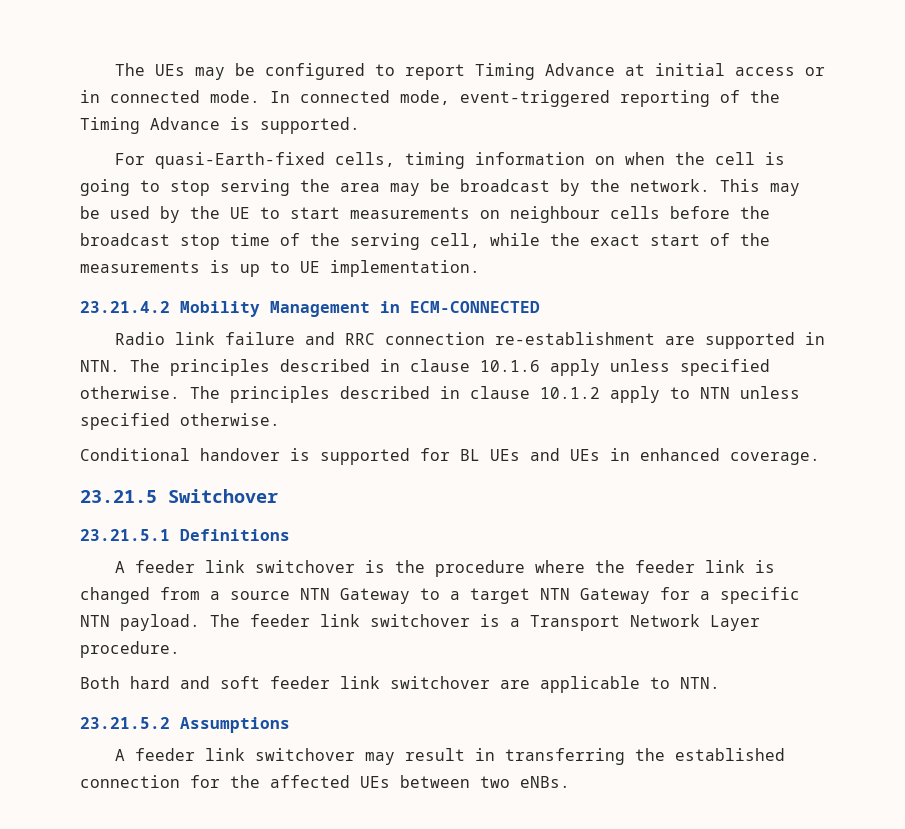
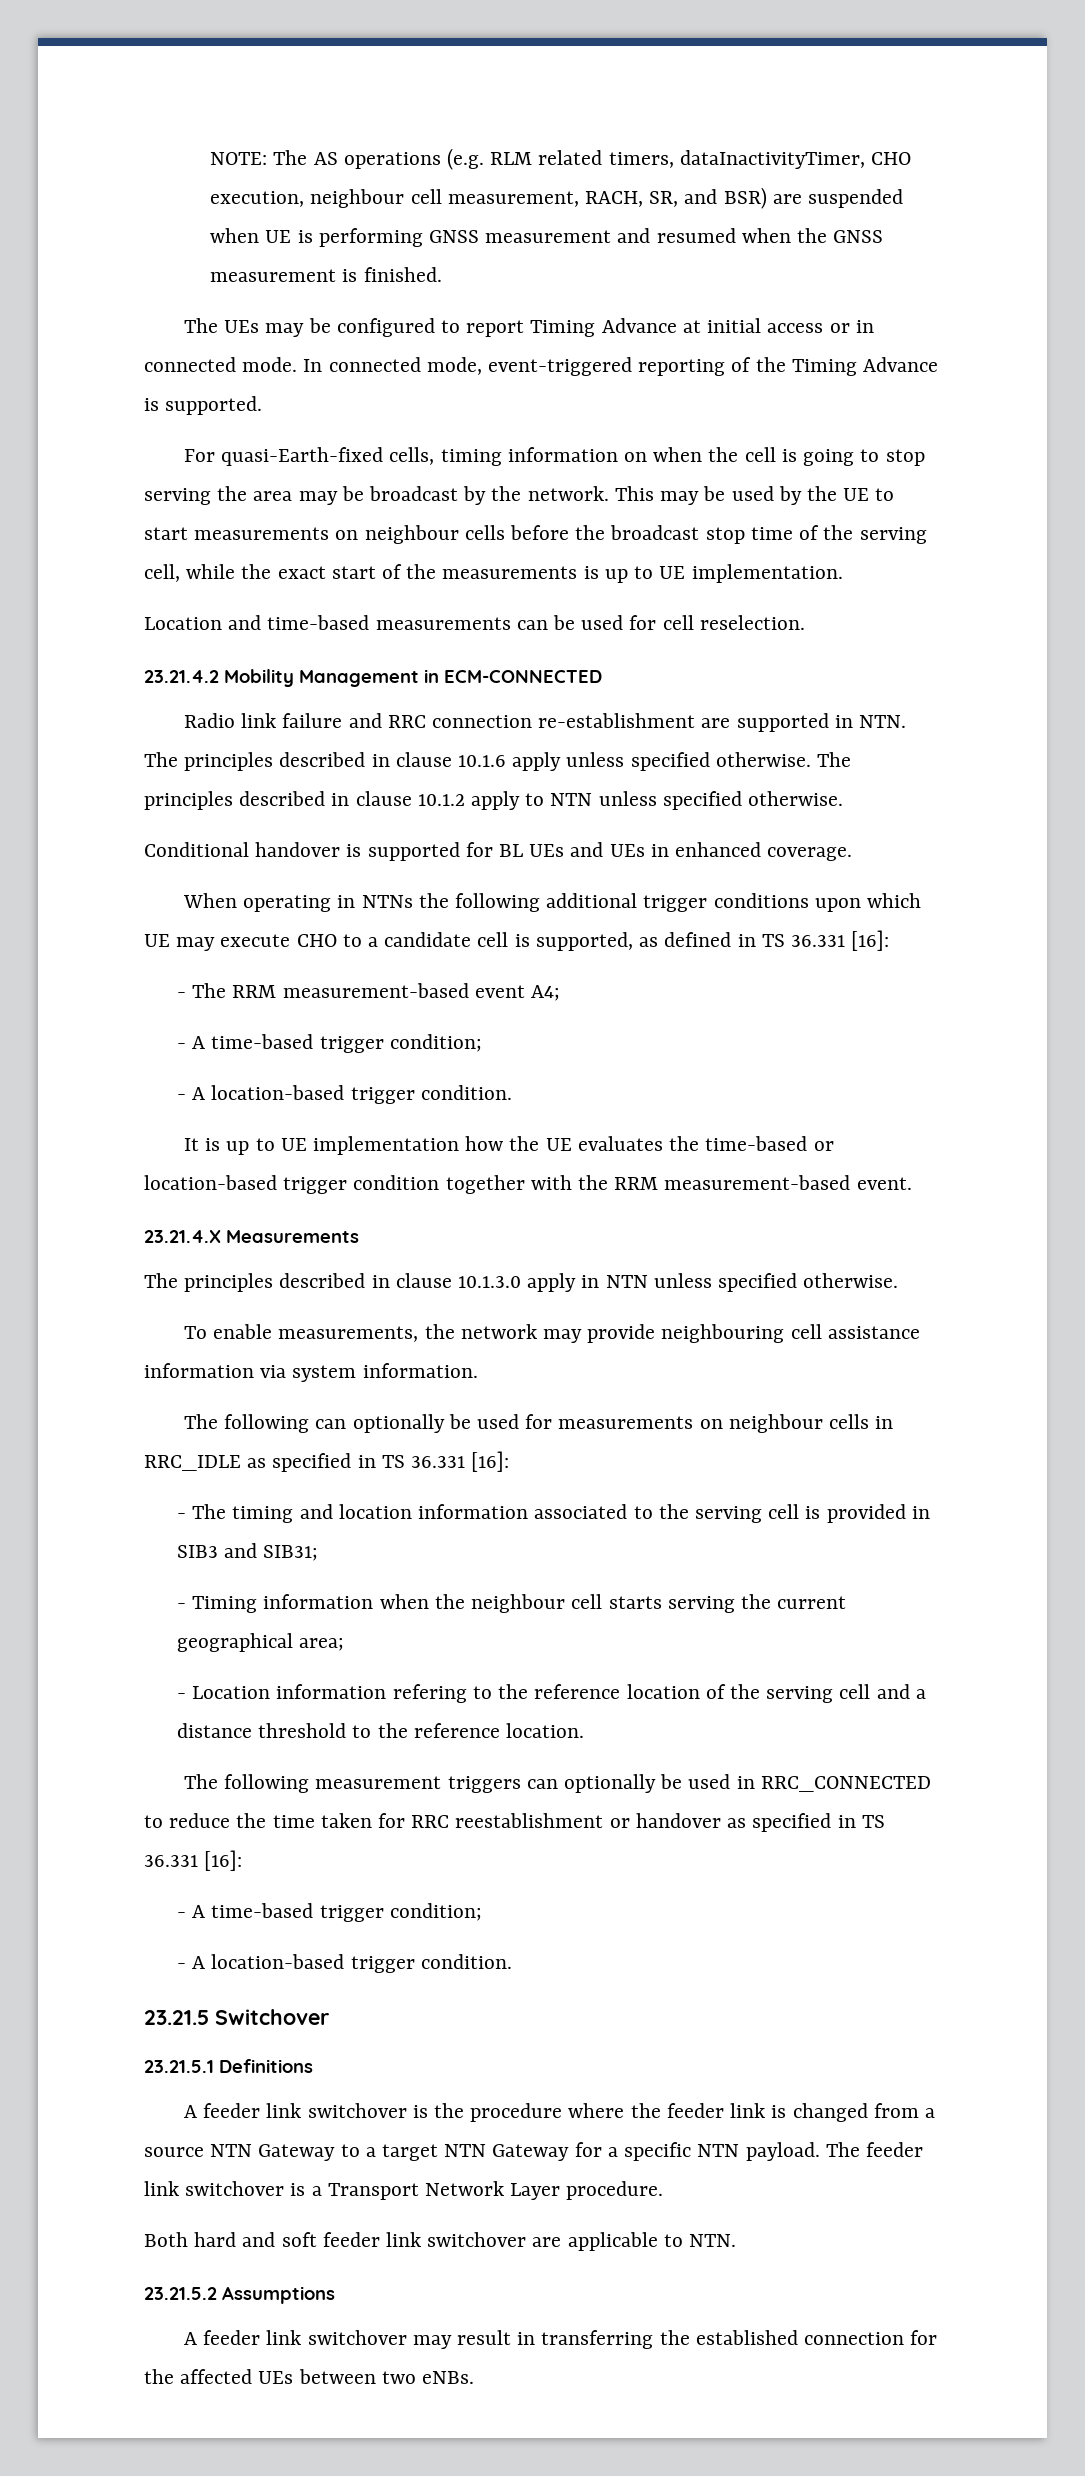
(114, 69) none -> [210,148,912,170] [210,187,904,209] [210,228,884,247] [210,267,442,282] NOTE: The AS operations (e.g. RLM related timers, dataInactivityTimer, CHO execution, neighbour cell measurement, RACH, SR, and BSR) are suspended when UE is performing GNSS measurement and resumed when the GNSS measurement is finished. //
(480, 268) none -> [144,615,805,630] // Location and time-based measurements can be used for cell reselection.
(820, 458) none -> [182,893,922,912] [144,930,890,951] [177,983,561,1001] [177,1034,482,1053] [177,1085,512,1104] [183,1136,834,1155] [144,1175,912,1194] [144,1230,359,1243] [144,1273,899,1292] [183,1324,920,1343] [144,1363,478,1382] [183,1414,894,1433] [144,1451,510,1472] [177,1504,930,1523] [177,1543,319,1561] [177,1594,847,1613] [177,1633,345,1652] [177,1684,926,1703] [177,1723,585,1738] [183,1774,931,1793] [144,1813,885,1832] [144,1850,243,1871] [177,1903,482,1922] [177,1954,512,1973] // When operating in NTNs the following additional trigger conditions upon which UE may execute CHO to a candidate cell is supported, as defined in TS 36.331 [16]: // - The RRM measurement-based event A4; // - A time-based trigger condition; // - A location-based trigger condition. // It is up to UE implementation how the UE evaluates the time-based or location-based trigger condition together with the RRM measurement-based event. // 23.21.4.X Measurements // The principles described in clause 10.1.3.0 apply in NTN unless specified otherwise. // To enable measurements, the network may provide neighbouring cell assistance information via system information. // The following can optionally be used for measurements on neighbour cells in RRC_IDLE as specified in TS 36.331 [16]: // - The timing and location information associated to the serving cell is provided in SIB3 and SIB31; // - Timing information when the neighbour cell starts serving the current geographical area; // - Location information refering to the reference location of the serving cell and a distance threshold to the reference location. // The following measurement triggers can optionally be used in RRC_CONNECTED to reduce the time taken for RRC reestablishment or handover as specified in TS 36.331 [16]: // - A time-based trigger condition; // - A location-based trigger condition.

